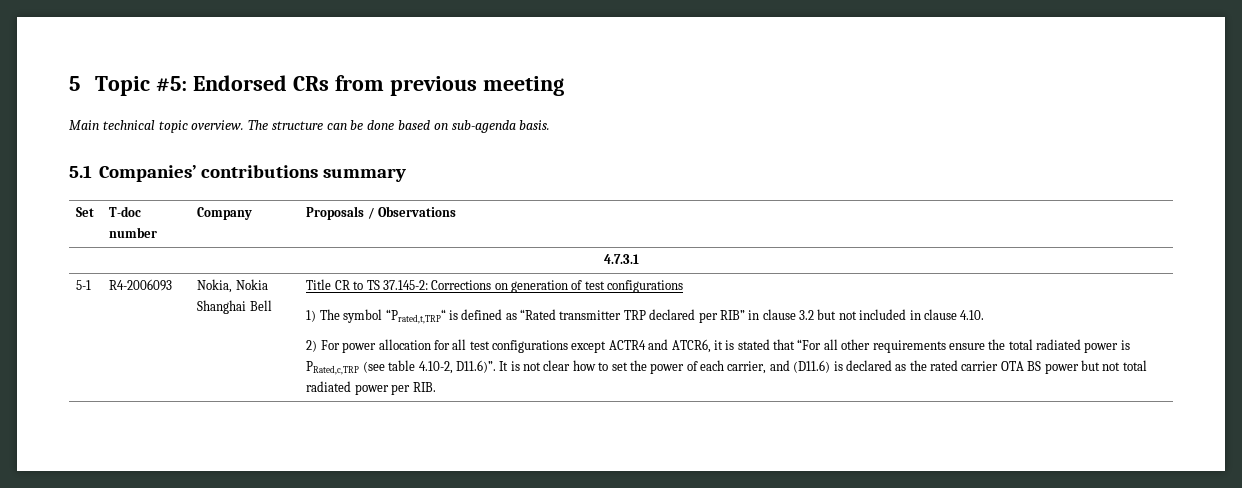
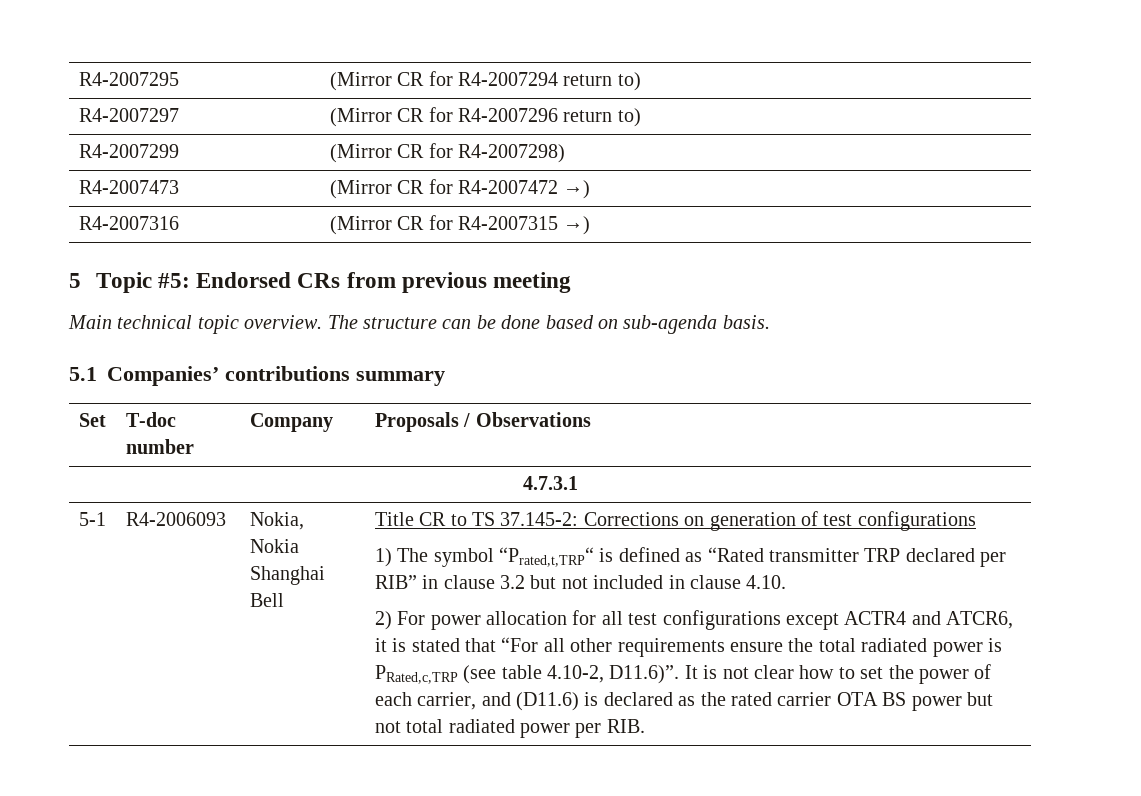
(69, 83) none -> [78,72,179,86] [329,71,641,91] [78,108,179,122] [329,107,641,127] [78,144,179,158] [329,143,566,163] [78,180,179,194] [329,179,591,199] [78,216,179,230] [329,215,591,235] R4-2007295 | (Mirror CR for R4-2007294 return to) // R4-2007297 | (Mirror CR for R4-2007296 return to) // R4-2007299 | (Mirror CR for R4-2007298) // R4-2007473 | (Mirror CR for R4-2007472 →) // R4-2007316 | (Mirror CR for R4-2007315 →) //

